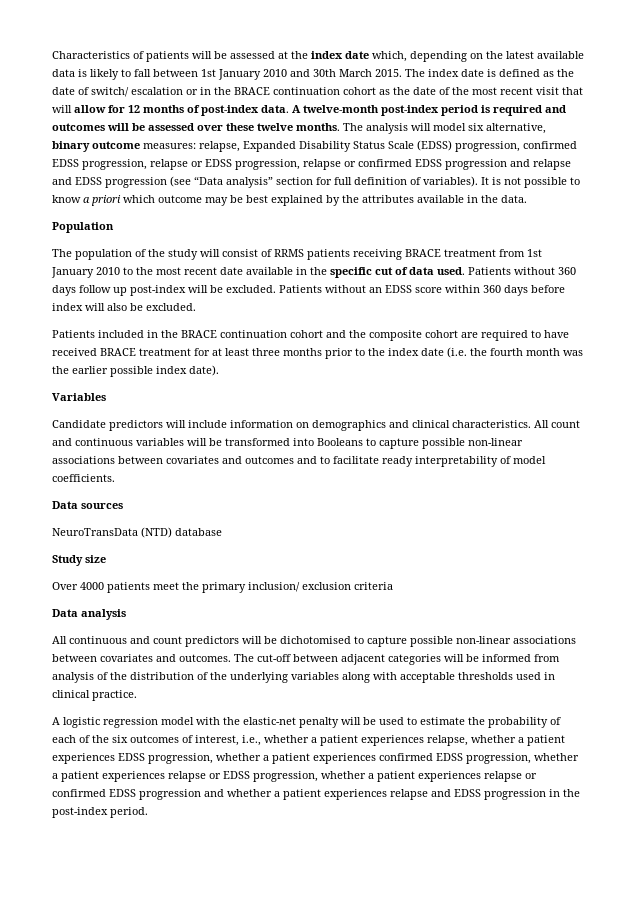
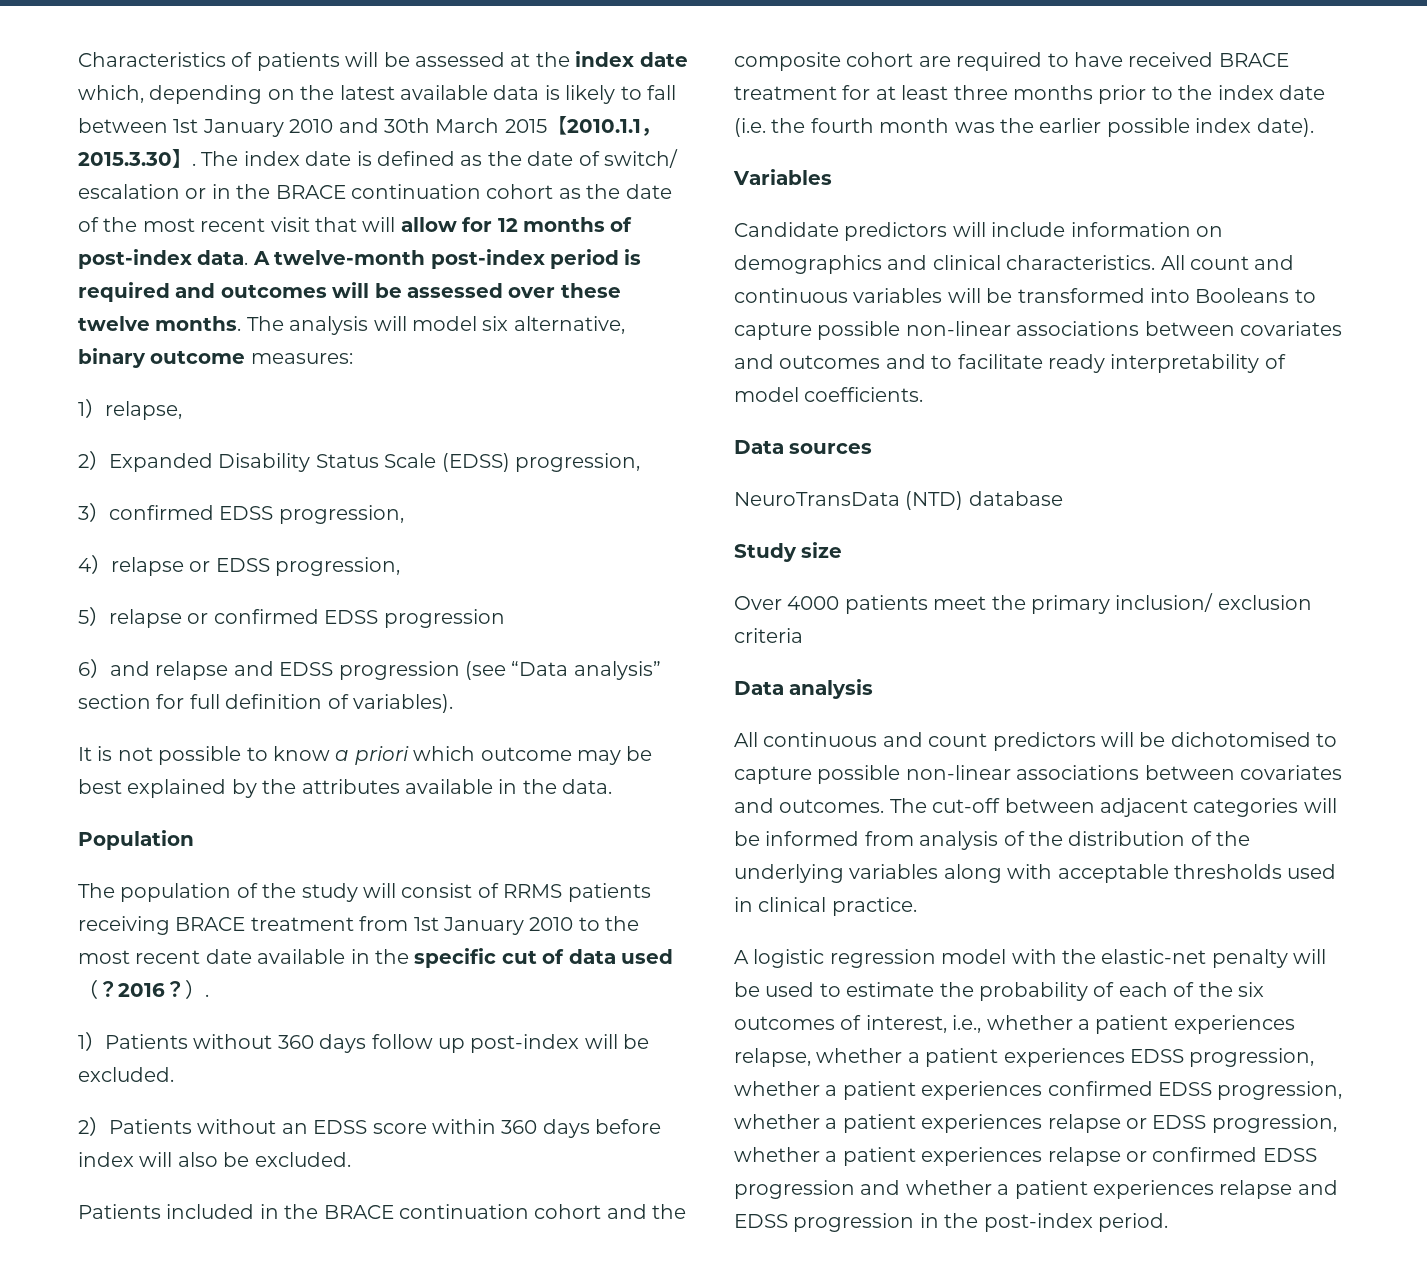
[375,69,402,77] 2015. -> [504,116,661,136] [78,149,196,168] 2015【2010.1.1，2015.3.30】.
[199,141,240,152] relapse, -> [78,398,182,420] [78,450,109,470] // 1）relapse, // 2）
[523,141,577,149] [52,159,507,170] confirmed EDSS progression, relapse or EDSS progression, relapse or confirmed EDSS progression -> [78,502,404,524] [78,554,401,576] [78,606,505,628] [78,658,110,678] // 3）confirmed EDSS progression, // 4）relapse or EDSS progression, // 5）relapse or confirmed EDSS progression // 6）
(478, 181) none -> (453, 703) //
[437,267,465,275] used. -> [620,949,673,964] [78,979,209,999] [78,1031,105,1051] used（？2016？）. // 1）
(276, 289) none -> [78,1116,109,1136] // 2）

